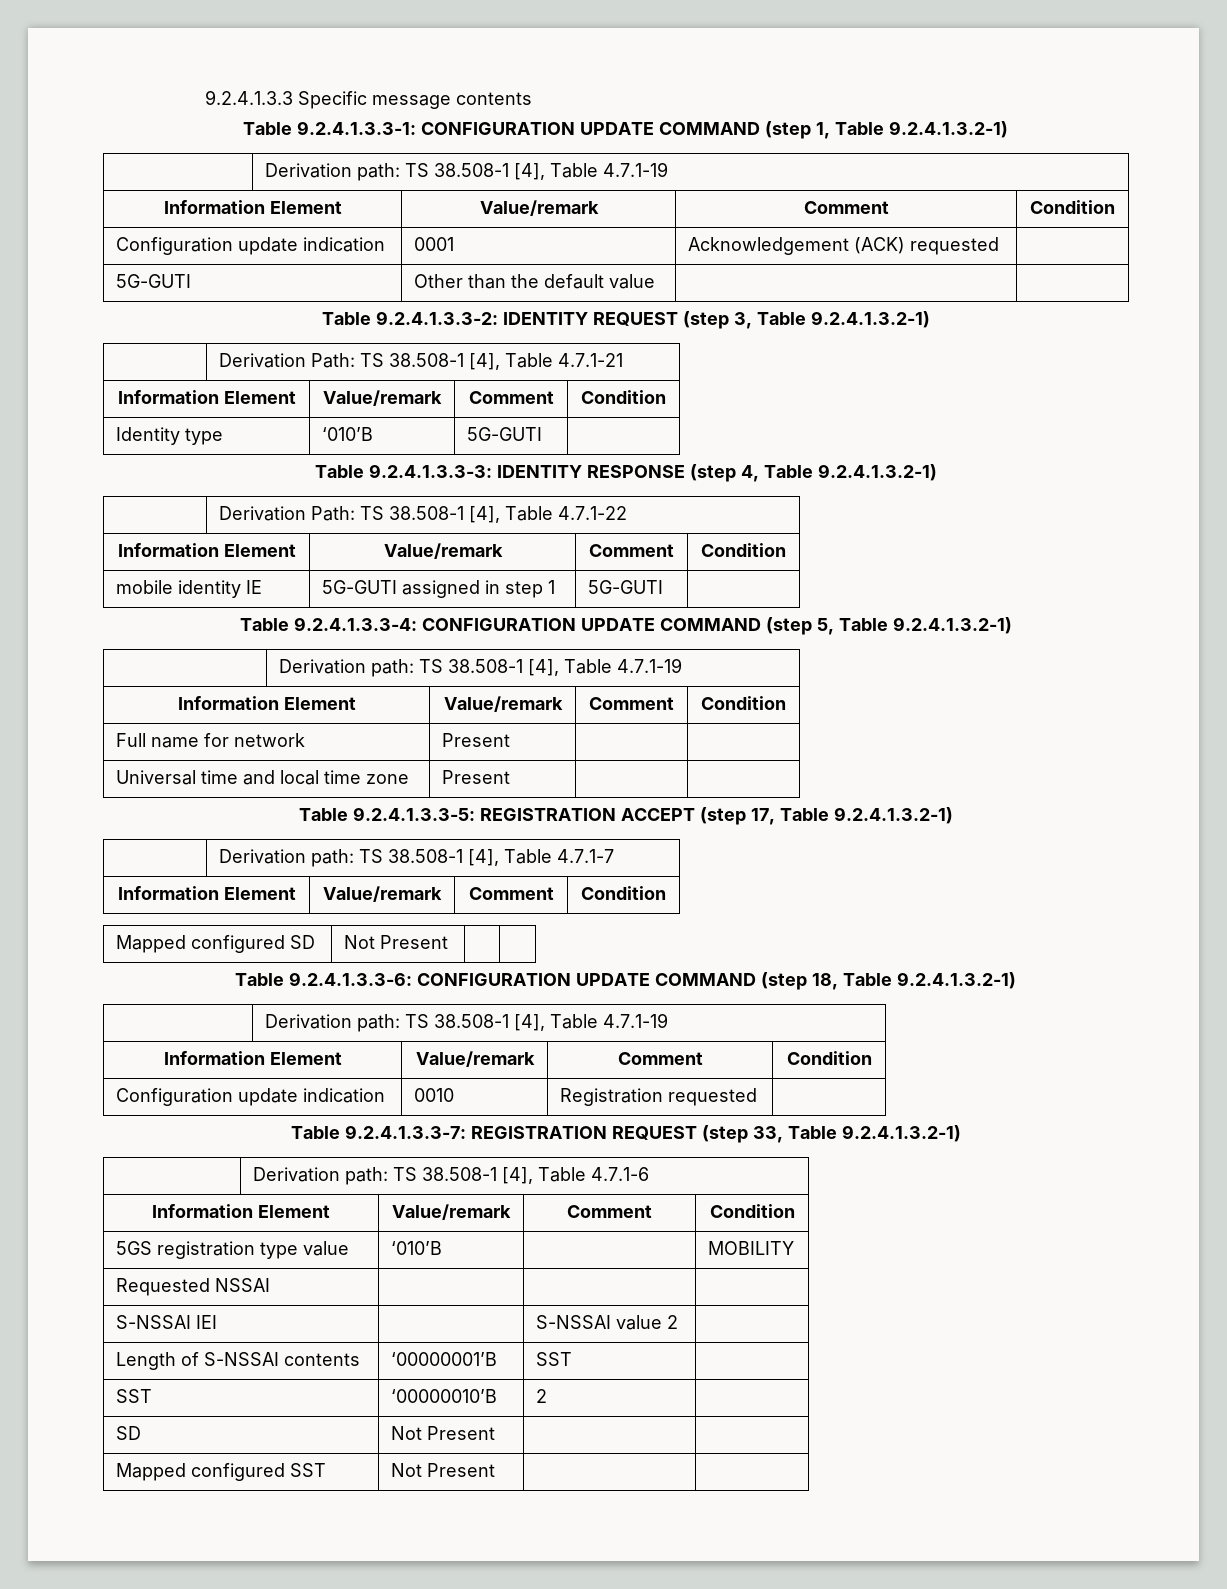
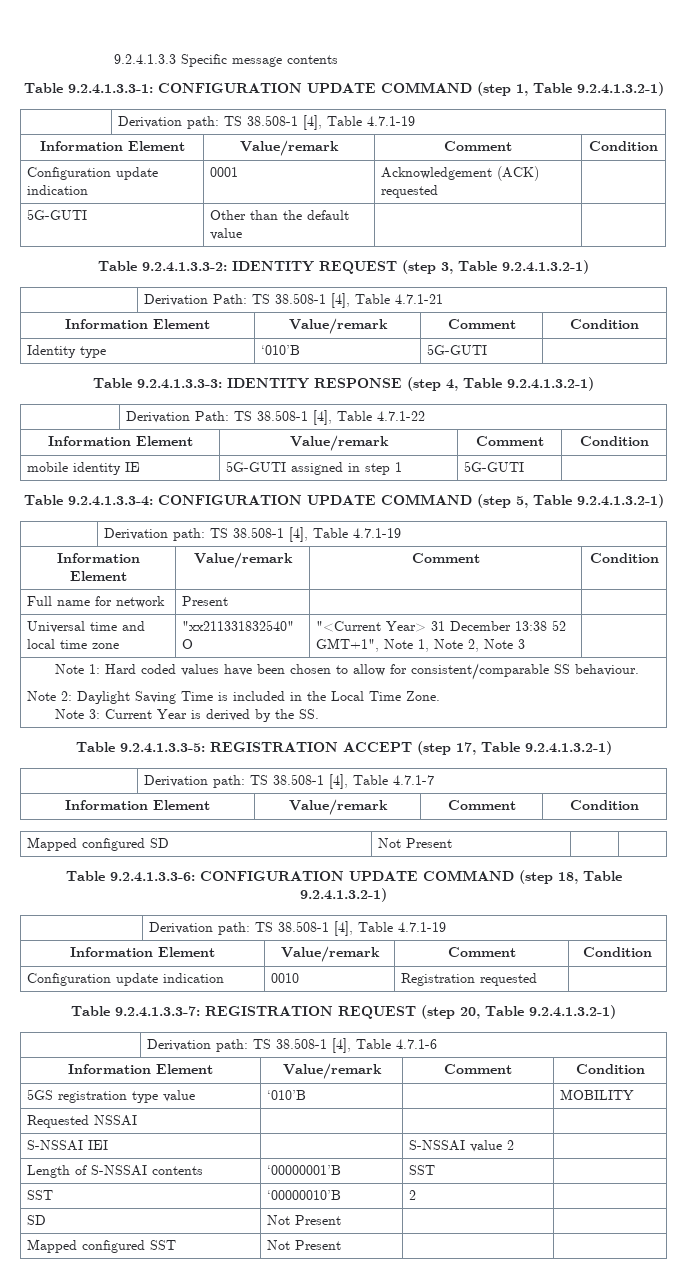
[442,770,511,784] Present | | -> [182,620,295,631] [182,639,194,649] [316,620,567,632] [316,638,526,652] [55,663,640,680] [27,691,441,704] [55,709,320,722] "xx211331832540" O | "<Current Year> 31 December 13:38 52 GMT+1", Note 1, Note 2, Note 3 | // Note 1: Hard coded values have been chosen to allow for consistent/comparable SS behaviour. // Note 2: Daylight Saving Time is included in the Local Time Zone. // Note 3: Current Year is derived by the SS.
[752,1126,783,1143] 33, -> [460,1007,480,1019] 20,

